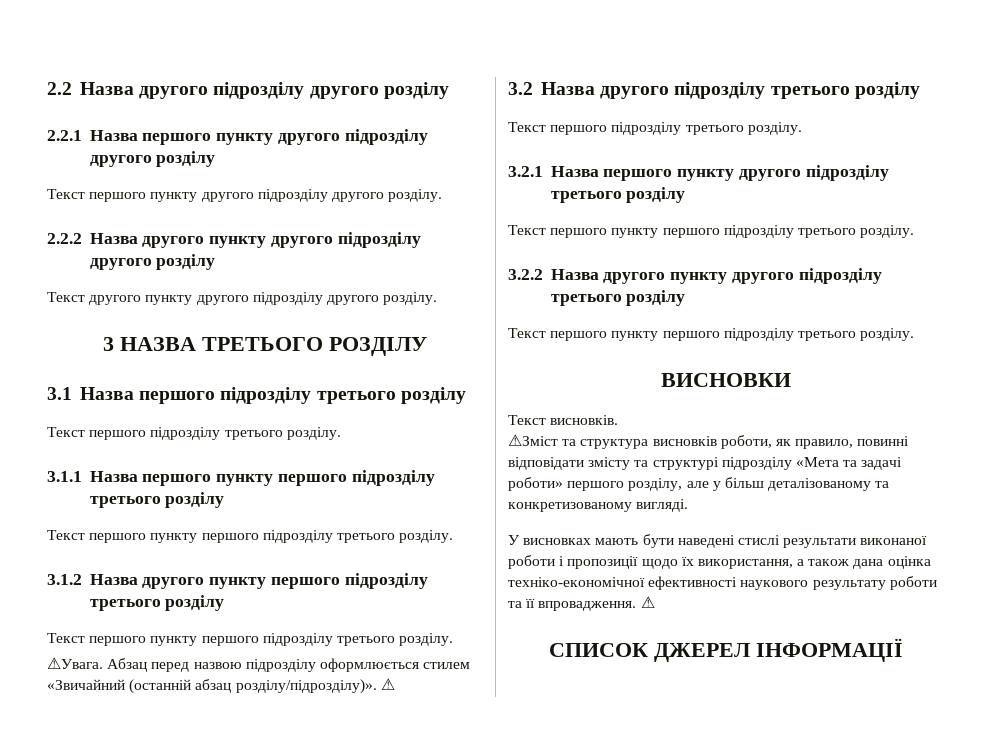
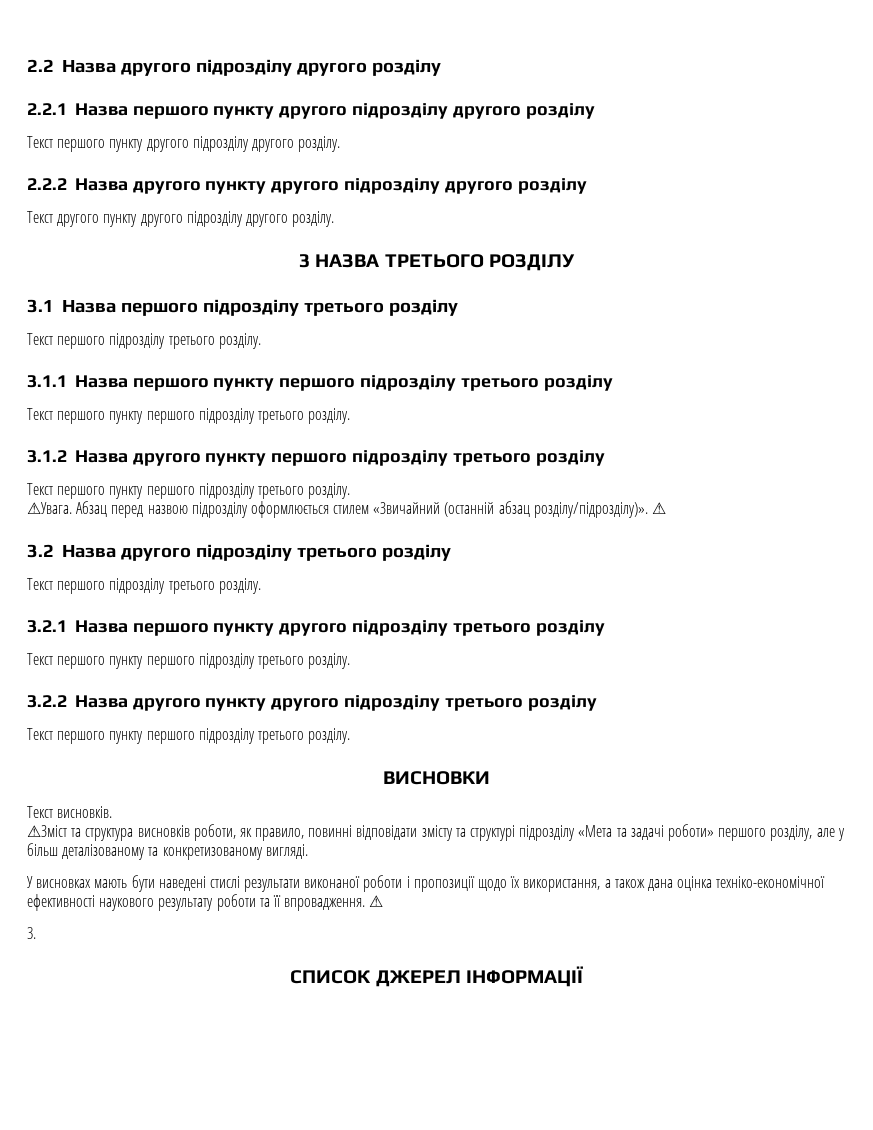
(655, 602) none -> [27,927,36,939] // 3.

